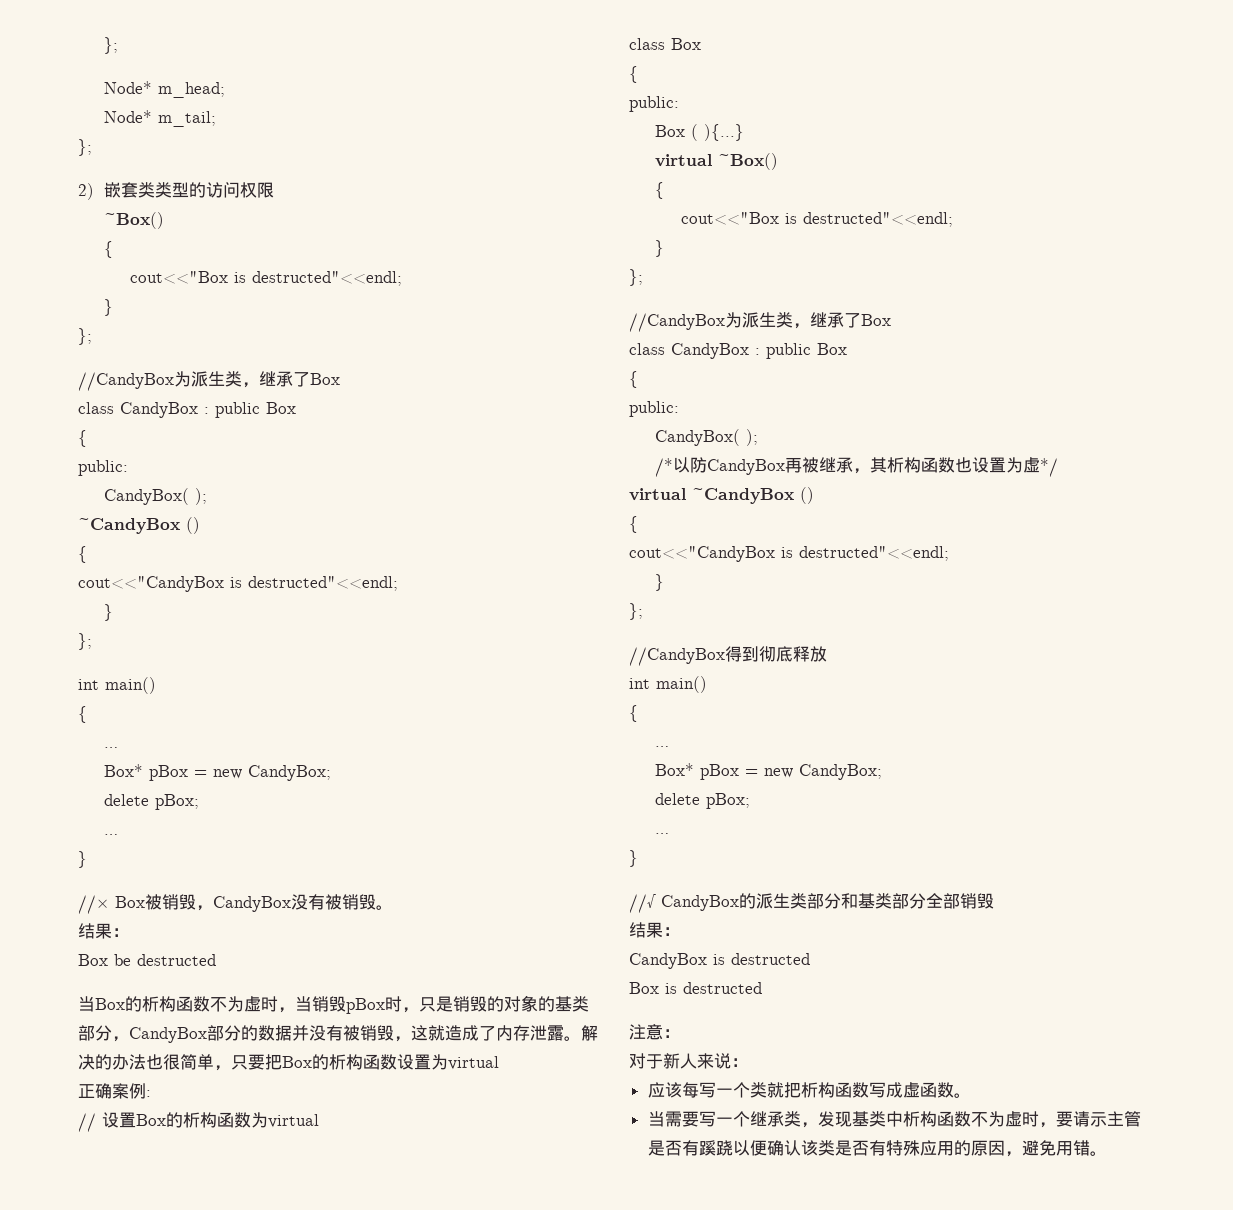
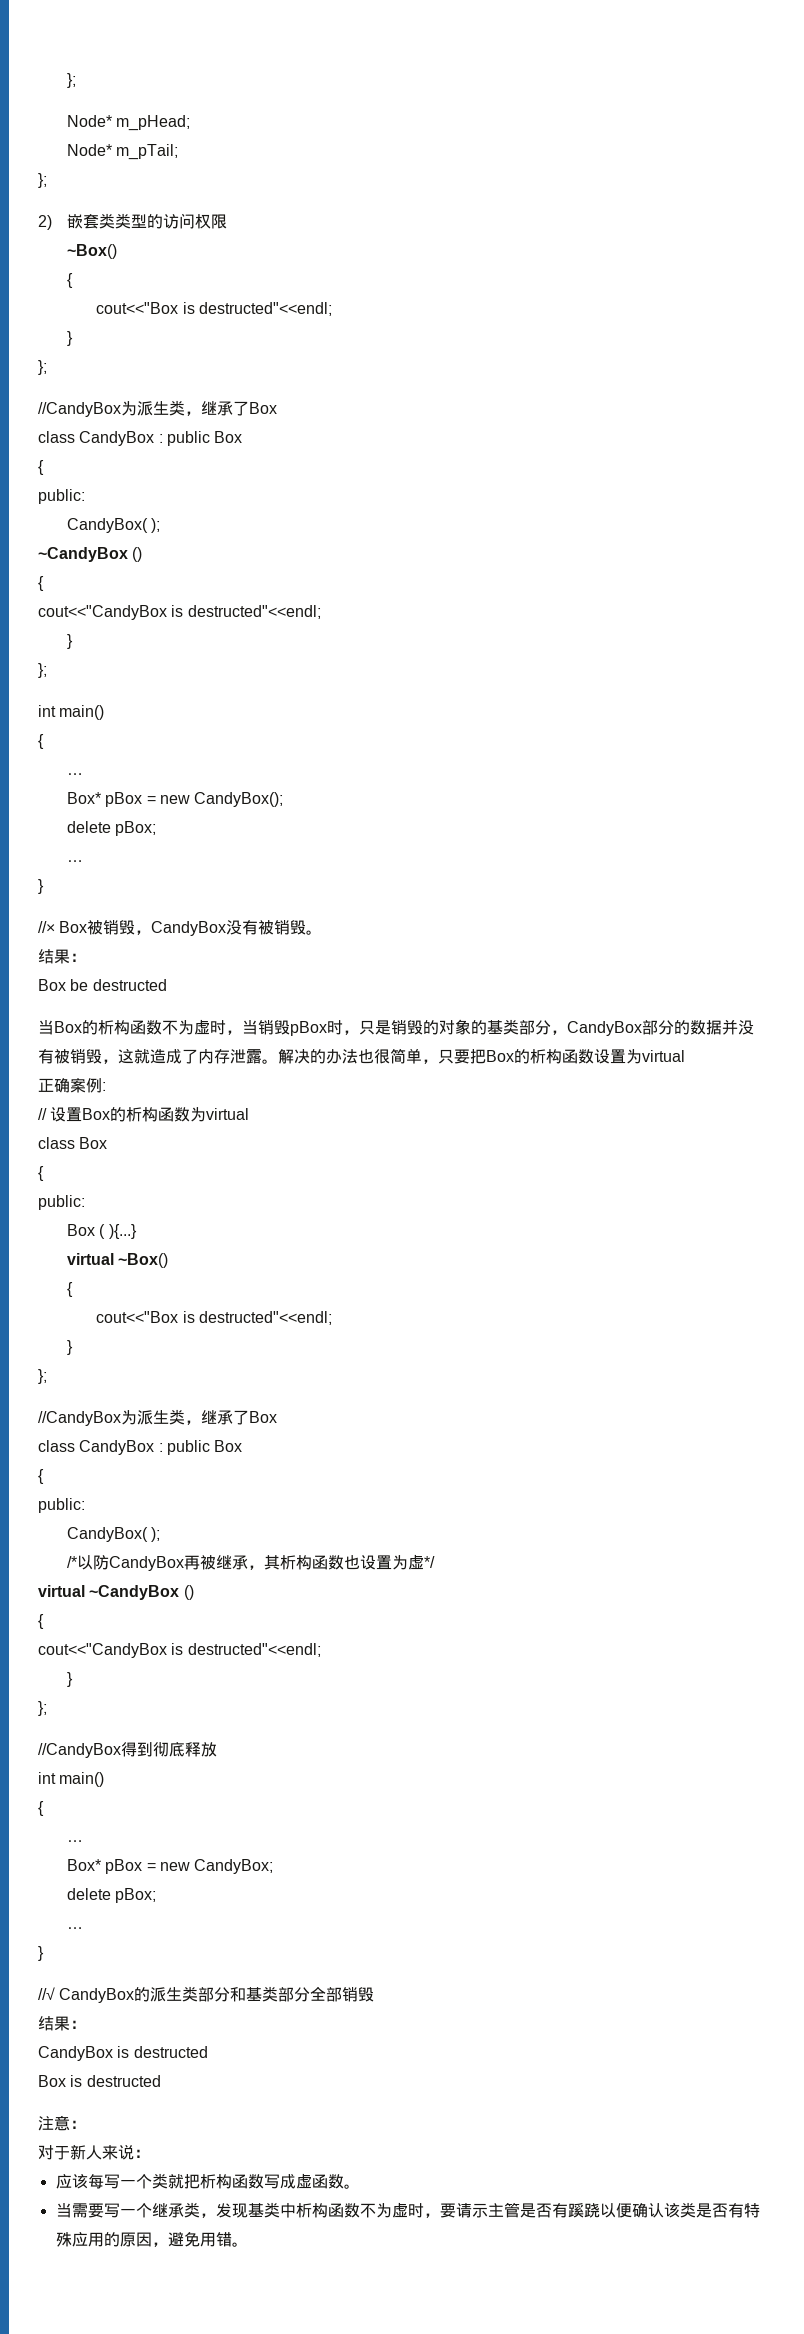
[158,82,226,98] [104,110,217,127] m_head; // Node* m_tail; -> [116,115,191,131] [67,144,179,160] m_pHead; // Node* m_pTail;
[248,765,332,781] CandyBox; -> [194,792,284,807] CandyBox();

